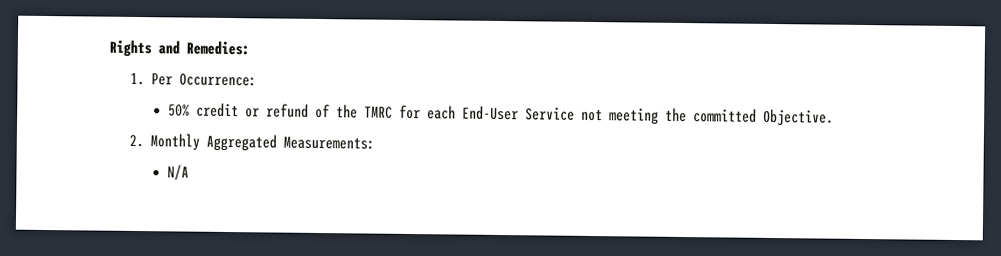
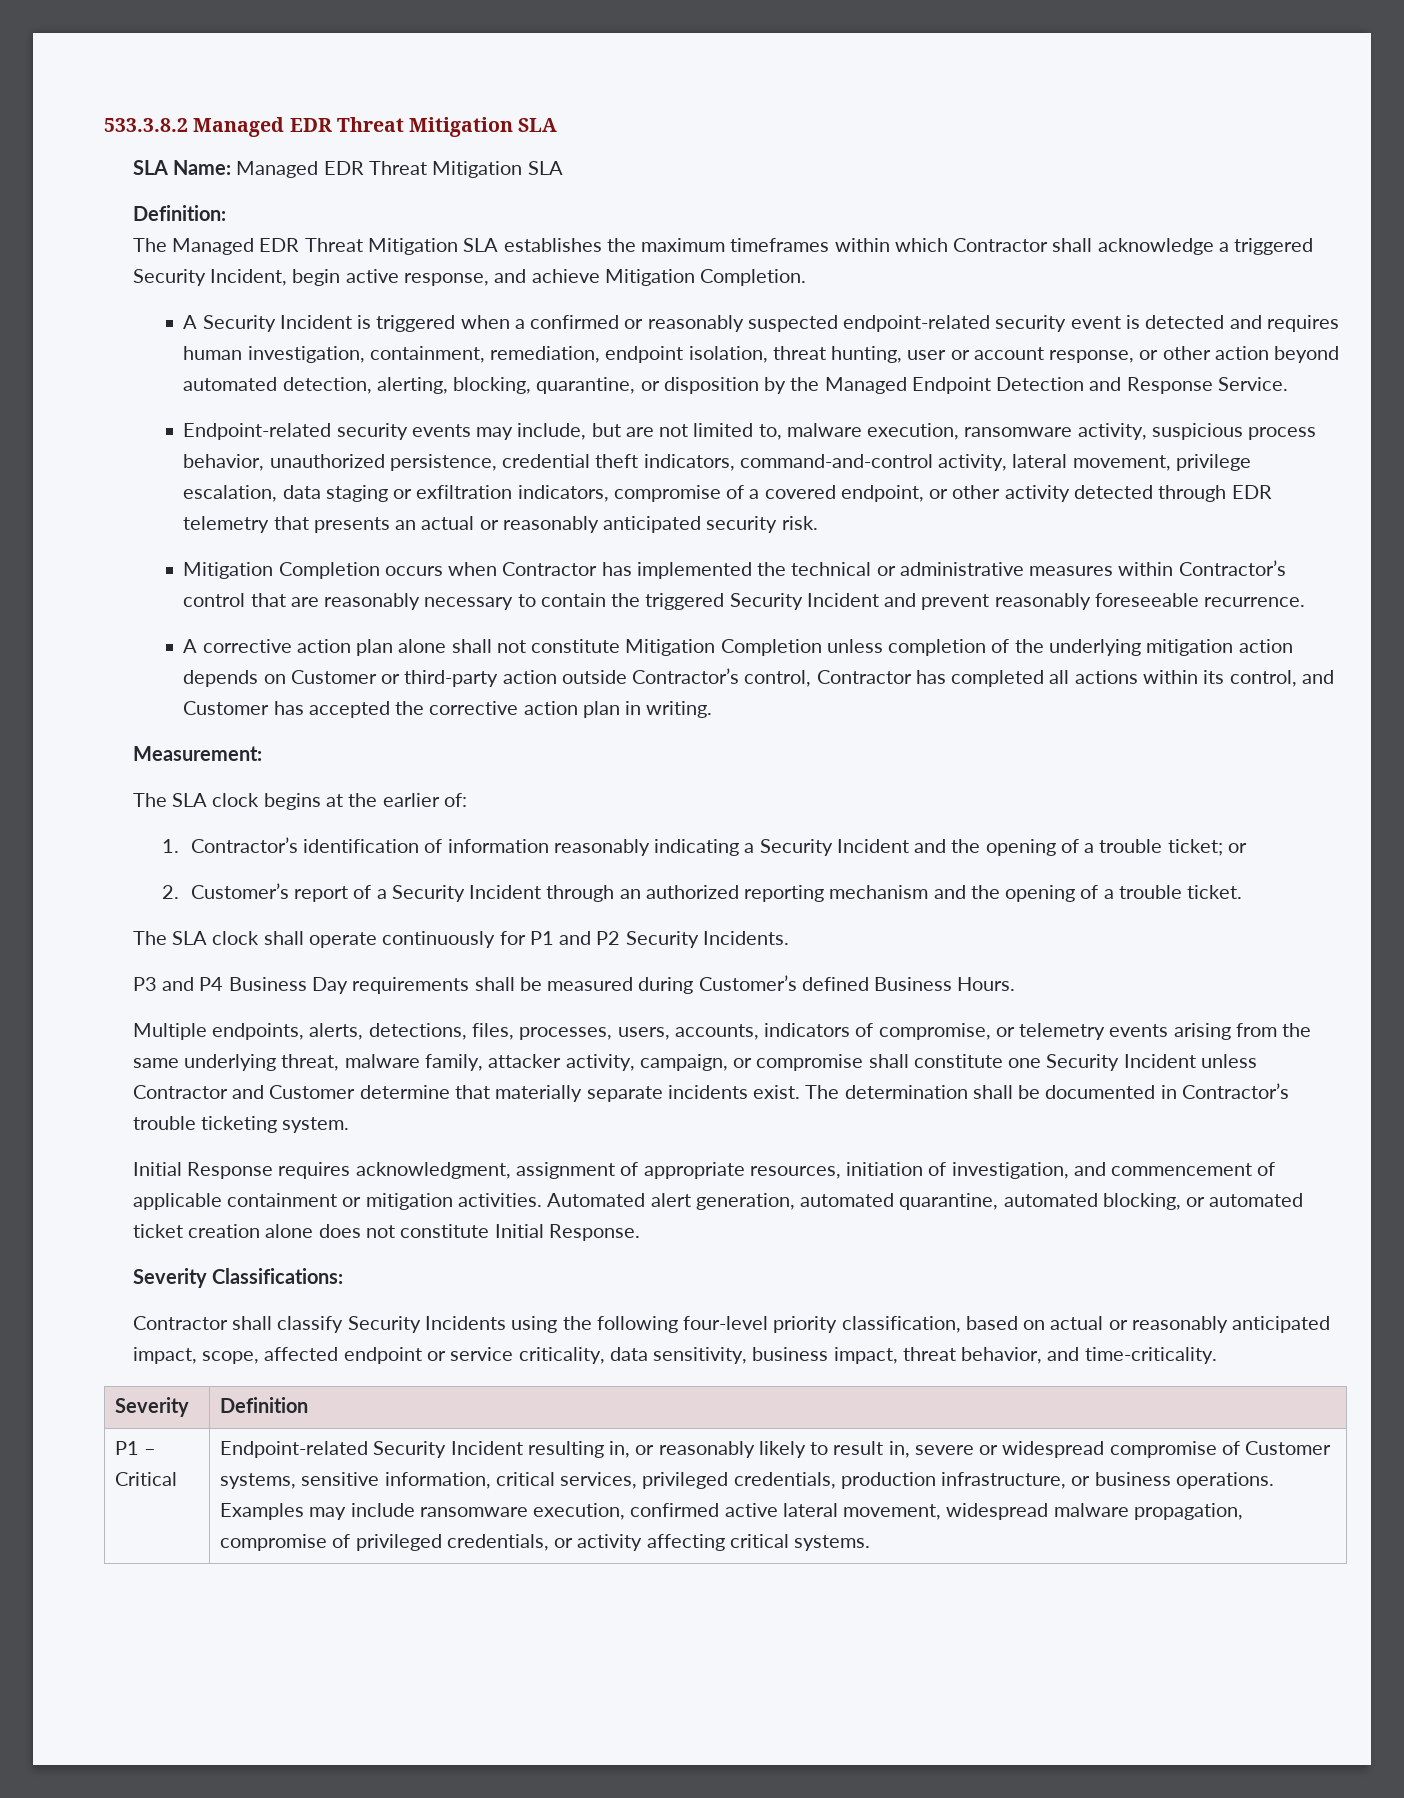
[108,39,250,58] [129,72,258,87] [167,102,834,126] [128,133,376,152] [166,164,189,181] Rights and Remedies: // 1. Per Occurrence: // 50% credit or refund of the TMRC for each End-User Service not meeting the committed Objective. // 2. Monthly Aggregated Measurements: // N/A -> [104,117,558,137] [132,160,563,178] [132,205,226,221] [132,238,1314,255] [132,269,807,286] [183,315,1339,332] [183,346,1340,363] [183,377,1288,394] [183,423,1317,440] [183,454,1251,471] [183,485,1272,502] [183,516,818,533] [183,560,1286,579] [183,593,1306,610] [183,639,1293,656] [183,668,1334,687] [183,701,713,718] [132,746,262,761] [132,793,467,810] [161,837,1247,856] [161,883,1243,902] [132,931,789,948] [132,975,1016,994] [132,1023,1312,1040] [132,1054,1257,1071] [132,1083,1289,1102] [132,1116,350,1133] [132,1162,1276,1179] [132,1193,1304,1210] [132,1224,640,1241] [132,1268,344,1288] [132,1316,1331,1333] [132,1347,1217,1364] [114,1397,189,1417] [219,1397,308,1413] [114,1441,157,1455] [114,1472,177,1486] [219,1441,1332,1458] [219,1472,1274,1489] [219,1503,1243,1520] [219,1534,871,1551] 533.3.8.2 Managed EDR Threat Mitigation SLA // SLA Name: Managed EDR Threat Mitigation SLA // Definition: // The Managed EDR Threat Mitigation SLA establishes the maximum timeframes within which Contractor shall acknowledge a triggered Security Incident, begin active response, and achieve Mitigation Completion. // A Security Incident is triggered when a confirmed or reasonably suspected endpoint-related security event is detected and requires human investigation, containment, remediation, endpoint isolation, threat hunting, user or account response, or other action beyond automated detection, alerting, blocking, quarantine, or disposition by the Managed Endpoint Detection and Response Service. // Endpoint-related security events may include, but are not limited to, malware execution, ransomware activity, suspicious process behavior, unauthorized persistence, credential theft indicators, command-and-control activity, lateral movement, privilege escalation, data staging or exfiltration indicators, compromise of a covered endpoint, or other activity detected through EDR telemetry that presents an actual or reasonably anticipated security risk. // Mitigation Completion occurs when Contractor has implemented the technical or administrative measures within Contractor’s control that are reasonably necessary to contain the triggered Security Incident and prevent reasonably foreseeable recurrence. // A corrective action plan alone shall not constitute Mitigation Completion unless completion of the underlying mitigation action depends on Customer or third-party action outside Contractor’s control, Contractor has completed all actions within its control, and Customer has accepted the corrective action plan in writing. // Measurement: // The SLA clock begins at the earlier of: // 1. Contractor’s identification of information reasonably indicating a Security Incident and the opening of a trouble ticket; or // 2. Customer’s report of a Security Incident through an authorized reporting mechanism and the opening of a trouble ticket. // The SLA clock shall operate continuously for P1 and P2 Security Incidents. // P3 and P4 Business Day requirements shall be measured during Customer’s defined Business Hours. // Multiple endpoints, alerts, detections, files, processes, users, accounts, indicators of compromise, or telemetry events arising from the same underlying threat, malware family, attacker activity, campaign, or compromise shall constitute one Security Incident unless Contractor and Customer determine that materially separate incidents exist. The determination shall be documented in Contractor’s trouble ticketing system. // Initial Response requires acknowledgment, assignment of appropriate resources, initiation of investigation, and commencement of applicable containment or mitigation activities. Automated alert generation, automated quarantine, automated blocking, or automated ticket creation alone does not constitute Initial Response. // Severity Classifications: // Contractor shall classify Security Incidents using the following four-level priority classification, based on actual or reasonably anticipated impact, scope, affected endpoint or service criticality, data sensitivity, business impact, threat behavior, and time-criticality. // Severity | Definition // P1 – Critical | Endpoint-related Security Incident resulting in, or reasonably likely to result in, severe or widespread compromise of Customer systems, sensitive information, critical services, privileged credentials, production infrastructure, or business operations. Examples may include ransomware execution, confirmed active lateral movement, widespread malware propagation, compromise of privileged credentials, or activity affecting critical systems.

